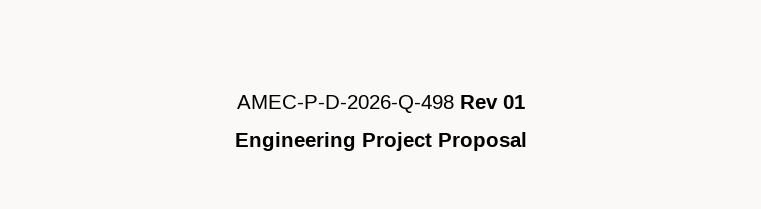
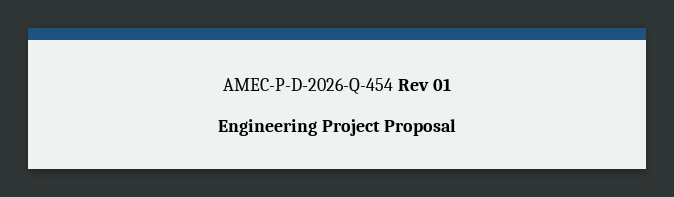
[236,95,454,113] AMEC-P-D-2026-Q-498 -> [223,78,394,95] AMEC-P-D-2026-Q-454

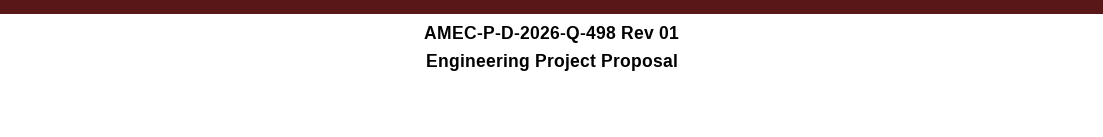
[223,78,394,95] AMEC-P-D-2026-Q-454 -> [424,26,616,43] AMEC-P-D-2026-Q-498

